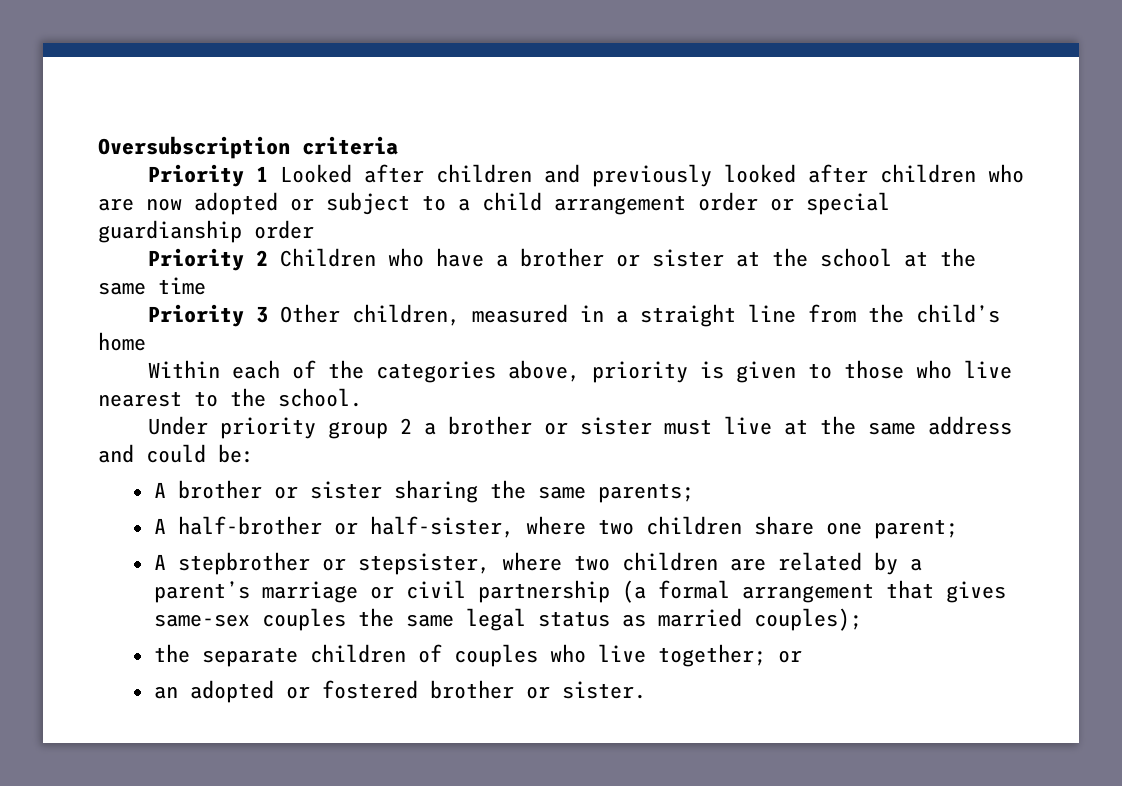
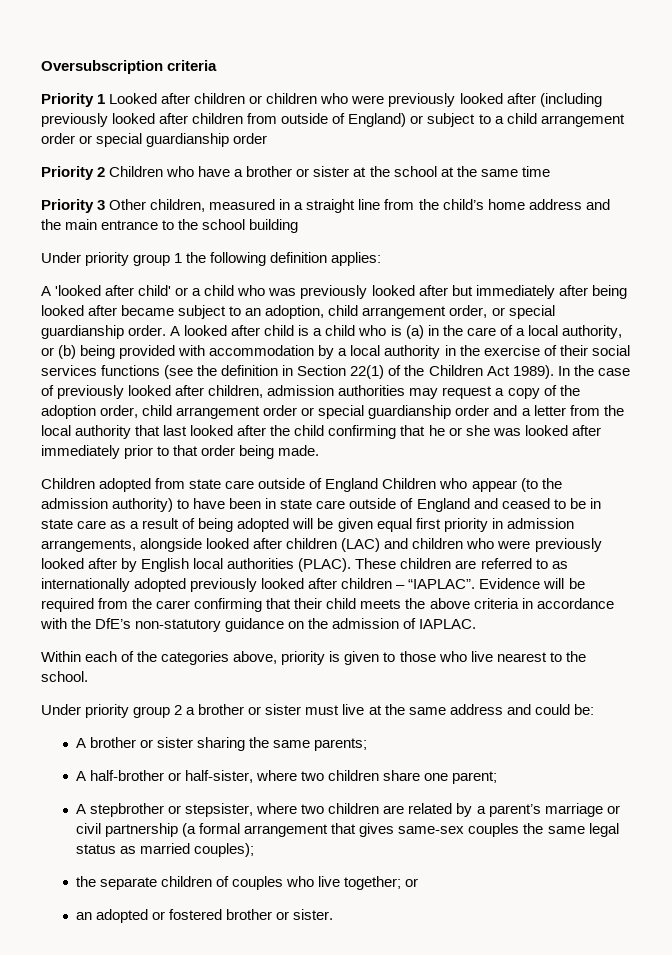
[543,164,1024,187] [98,192,278,215] and previously looked after children who are now adopted -> [249,93,602,107] [41,113,407,127] or children who were previously looked after (including previously looked after children from outside of England)
(146, 341) none -> [528,199,610,210] [41,219,299,233] [41,252,382,266] [41,285,627,299] [41,305,555,319] [41,325,622,339] [41,345,630,359] [41,365,630,379] [41,385,580,399] [41,405,624,419] [41,425,601,439] [41,445,320,459] [41,478,562,492] [41,498,601,512] [41,518,574,532] [41,538,602,552] [41,558,568,572] [41,578,585,592] [41,598,614,612] [40,618,477,632] address and the main entrance to the school building // Under priority group 1 the following definition applies: // A 'looked after child' or a child who was previously looked after but immediately after being looked after became subject to an adoption, child arrangement order, or special guardianship order. A looked after child is a child who is (a) in the care of a local authority, or (b) being provided with accommodation by a local authority in the exercise of their social services functions (see the definition in Section 22(1) of the Children Act 1989). In the case of previously looked after children, admission authorities may request a copy of the adoption order, child arrangement order or special guardianship order and a letter from the local authority that last looked after the child confirming that he or she was looked after immediately prior to that order being made. // Children adopted from state care outside of England Children who appear (to the admission authority) to have been in state care outside of England and ceased to be in state care as a result of being adopted will be given equal first priority in admission arrangements, alongside looked after children (LAC) and children who were previously looked after by English local authorities (PLAC). These children are referred to as internationally adopted previously looked after children – “IAPLAC”. Evidence will be required from the carer confirming that their child meets the above criteria in accordance with the DfE’s non-statutory guidance on the admission of IAPLAC.

